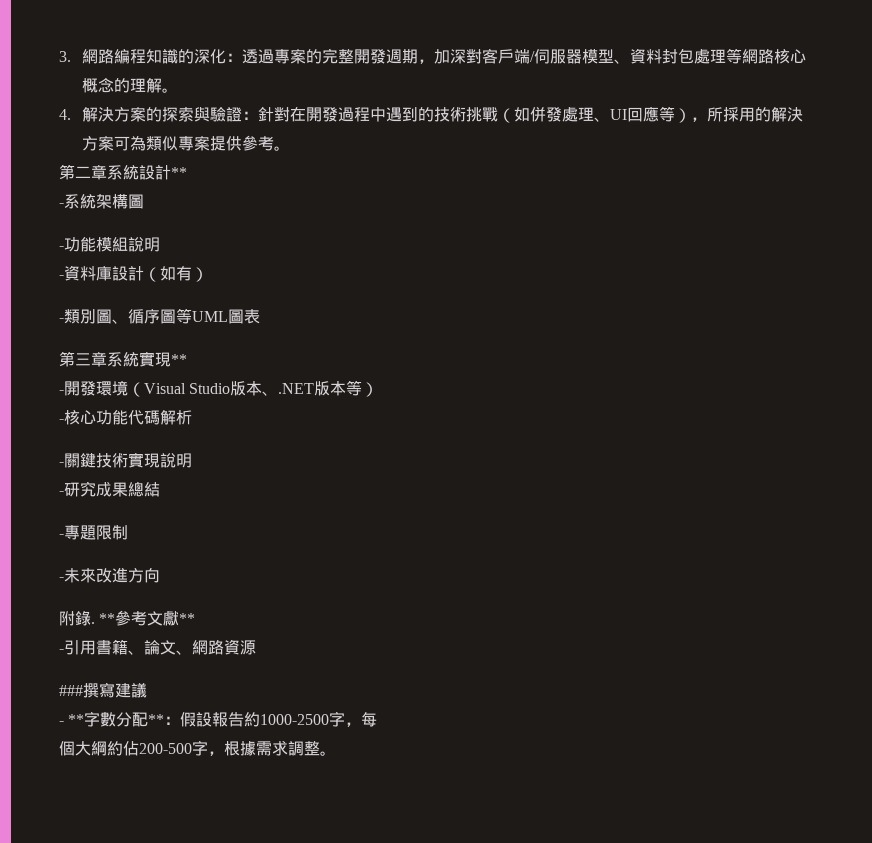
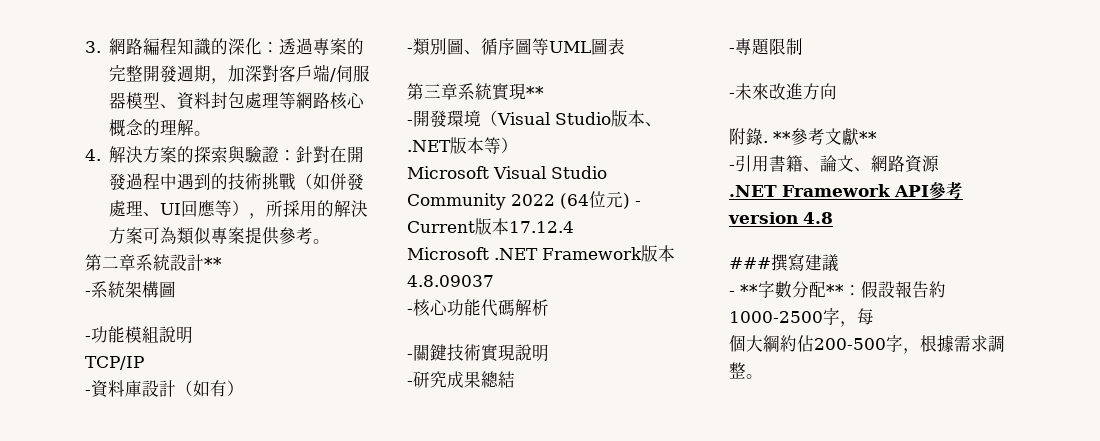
(160, 244) none -> [85,356,144,370] // TCP/IP
(379, 389) none -> [407,166,607,179] [407,191,641,210] [407,218,574,235] [407,245,675,262] [407,275,494,287] // Microsoft Visual Studio Community 2022 (64位元) - Current版本17.12.4 // Microsoft .NET Framework版本4.8.09037
(256, 647) none -> [729,181,963,199] [728,212,833,224] // .NET Framework API參考version 4.8

